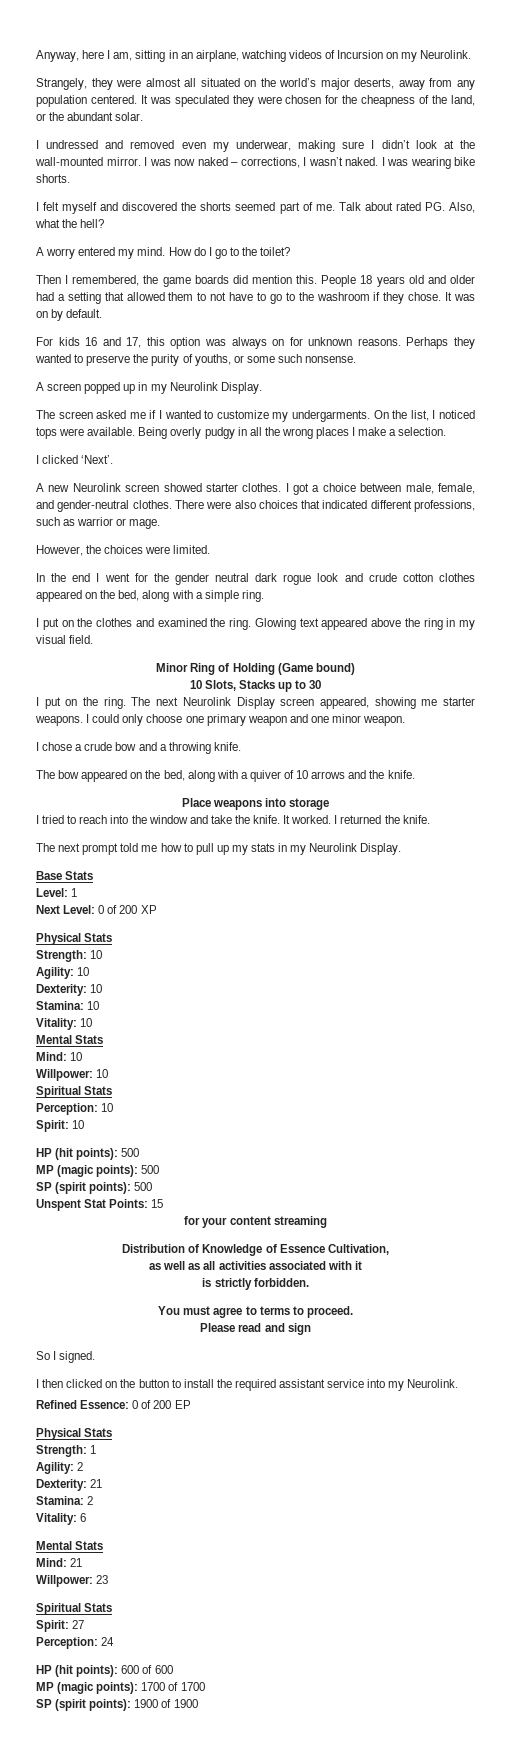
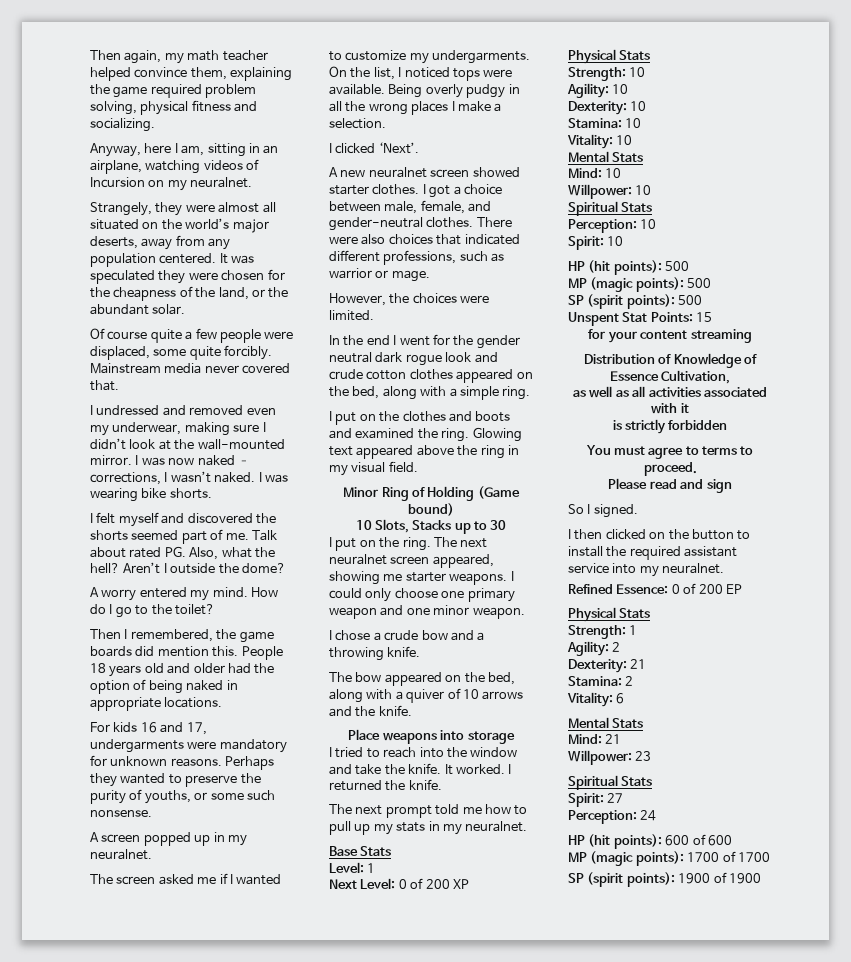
(36, 56) none -> [90,50,268,64] [90,67,293,81] [90,84,257,98] [90,100,258,115] [90,118,155,132] Then again, my math teacher helped convince them, explaining the game required problem solving, physical fitness and socializing. //
[420,50,472,59] Neurolink. -> [190,177,253,188] neuralnet.
(144, 116) none -> [90,328,294,343] [90,345,273,360] [90,363,291,374] [90,380,119,391] // Of course quite a few people were displaced, some quite forcibly. Mainstream media never covered that.
(105, 223) none -> [123,562,286,574] Aren’t I outside the dome?
[57,292,476,304] [36,309,103,321] a setting that allowed them to not have to go to the washroom if they chose. It was on by default. -> [254,663,275,674] [90,679,238,694] [90,697,223,711] the option of being naked in appropriate locations.
[146,337,285,349] this option was always on -> [90,739,287,753] undergarments were mandatory
[169,382,262,394] Neurolink Display. -> [90,849,152,860] neuralnet.
[72,483,121,492] Neurolink -> [368,167,427,178] neuralnet
(154, 622) none -> [475,411,511,422] [329,428,352,439] boots and
[182,697,275,709] Neurolink Display -> [329,554,387,565] neuralnet
[309,843,402,855] Neurolink Display. -> [465,821,528,832] neuralnet.
[253,1278,309,1287] forbidden. -> [668,420,728,430] forbidden
[407,1379,459,1388] Neurolink. -> [662,563,725,574] neuralnet.

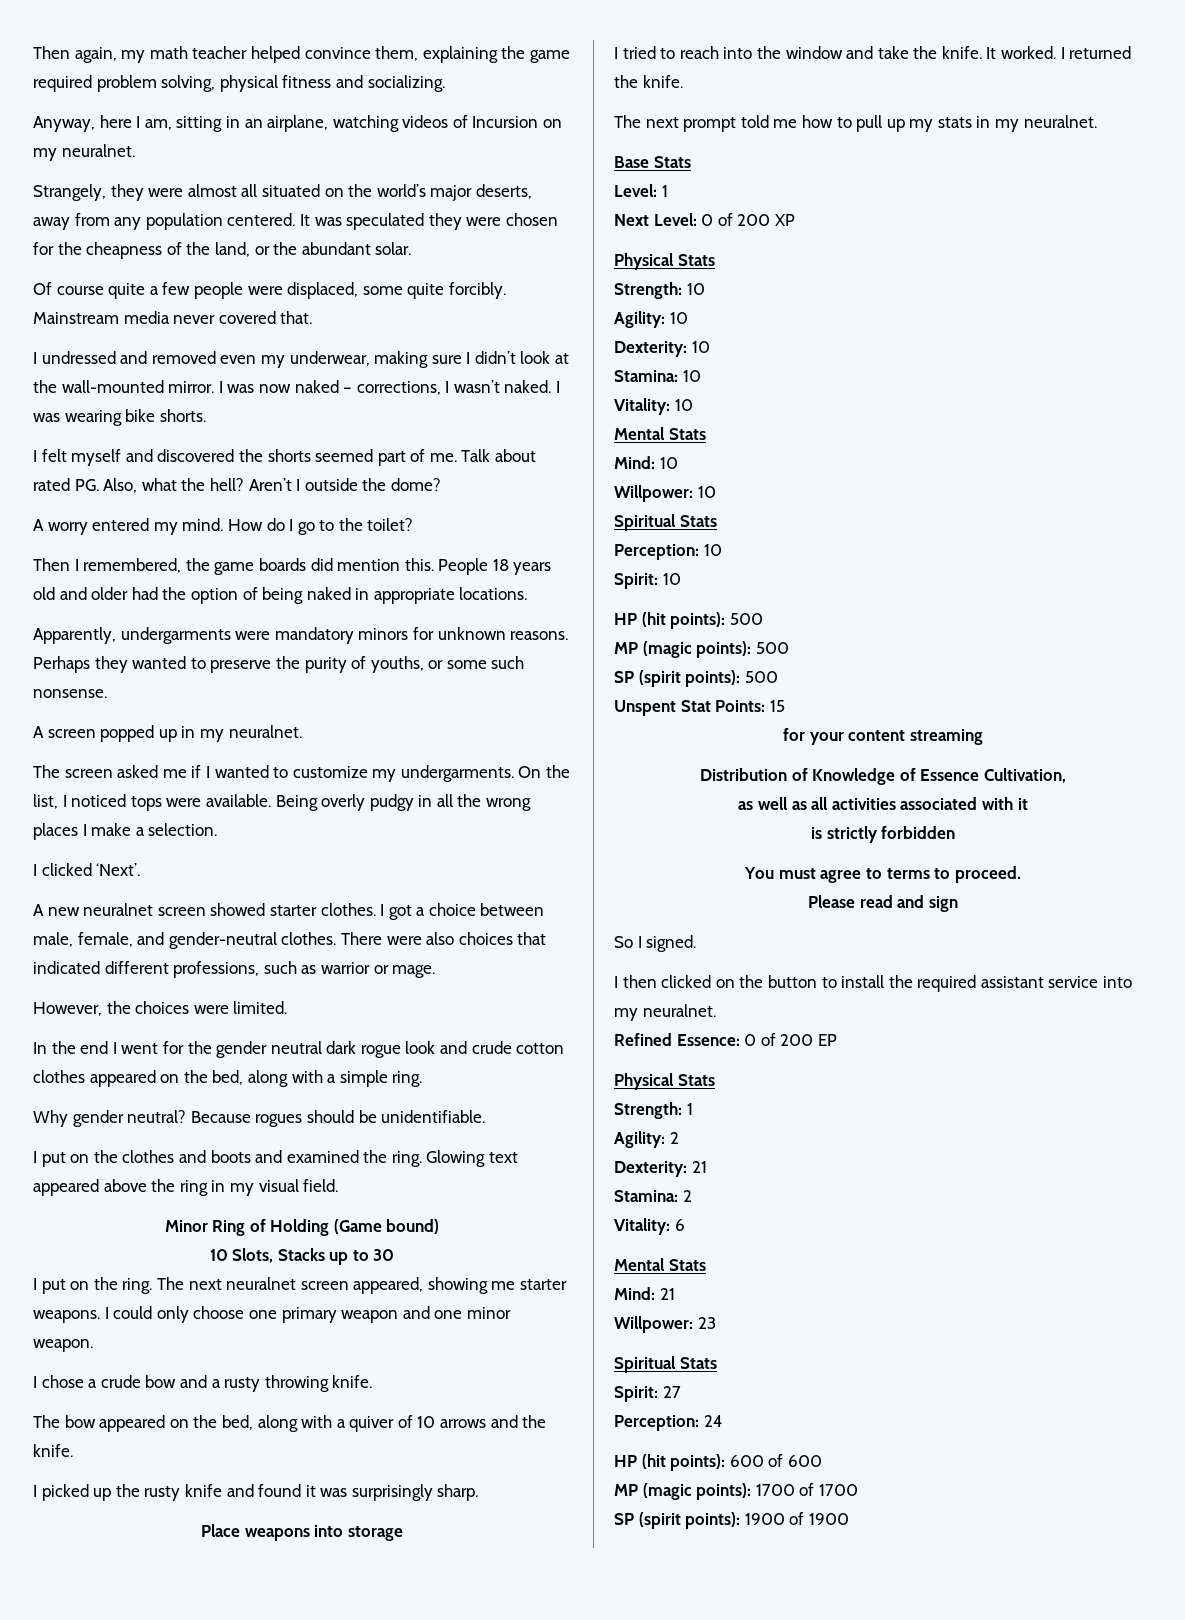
[90,722,207,735] For kids 16 and 17, -> [33,627,116,644] Apparently,
(287, 746) none -> [358,628,409,640] minors
(531, 393) none -> [33,1110,486,1127] // Why gender neutral? Because rogues should be unidentifiable.
(485, 636) none -> [224,1377,261,1392] rusty
(412, 710) none -> [33,1484,479,1501] // I picked up the rusty knife and found it was surprisingly sharp.

